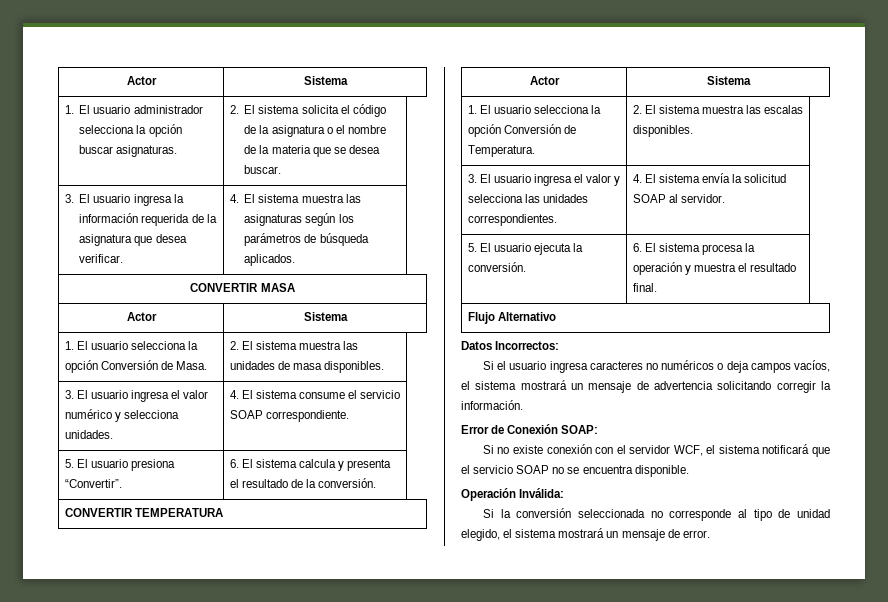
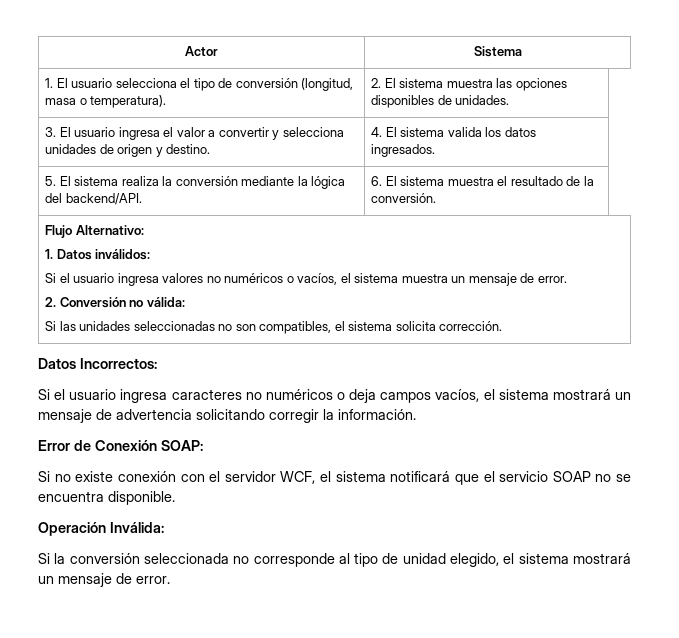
[126,76,157,85] [303,76,348,85] [64,105,203,114] [79,124,182,137] [79,145,178,157] [229,104,386,117] [244,125,386,137] [244,145,380,157] [244,165,282,174] [64,194,184,206] [79,213,217,226] [79,234,187,246] [79,254,124,263] [229,194,361,203] [244,213,354,226] [244,233,369,246] [244,254,296,266] [190,283,295,292] [126,312,157,321] [303,312,348,321] [64,341,199,350] [64,360,207,373] [229,341,359,350] [229,361,384,373] [64,390,209,402] [64,409,179,422] [64,430,113,439] [229,390,401,399] [229,410,349,422] [64,459,175,471] [64,479,122,488] [229,459,392,471] Actor | Sistema // 1. El usuario administrador selecciona la opción buscar asignaturas. | 2. El sistema solicita el código de la asignatura o el nombre de la materia que se desea buscar. // 3. El usuario ingresa la información requerida de la asignatura que desea verificar. | 4. El sistema muestra las asignaturas según los parámetros de búsqueda aplicados. // CONVERTIR MASA // Actor | Sistema // 1. El usuario selecciona la opción Conversión de Masa. | 2. El sistema muestra las unidades de masa disponibles. // 3. El usuario ingresa el valor numérico y selecciona unidades. | 4. El sistema consume el servicio SOAP correspondiente. // 5. El usuario presiona “Convertir”. | 6. El sistema calcula y presenta -> [185,46,218,56] [473,46,522,57] [45,78,354,91] [45,95,167,108] [371,78,567,91] [371,95,510,108] [45,127,344,140] [45,144,211,157] [371,127,536,137] [371,144,436,157] [45,176,346,189] [45,193,142,205] [371,176,494,186] Actor | Sistema // 1. El usuario selecciona el tipo de conversión (longitud, masa o temperatura). | 2. El sistema muestra las opciones disponibles de unidades. // 3. El usuario ingresa el valor a convertir y selecciona unidades de origen y destino. | 4. El sistema valida los datos ingresados. // 5. El sistema realiza la conversión mediante la lógica del backend/API. | 6. El sistema muestra
[64,508,223,517] [529,76,560,85] [706,76,751,85] [467,105,602,114] [467,124,576,137] [467,145,535,157] [632,105,804,114] [632,125,693,137] [467,174,621,186] [467,194,588,203] [467,214,557,226] [632,173,787,183] [632,194,725,203] [467,243,584,255] [467,262,526,272] [632,243,756,255] [632,262,797,275] [632,283,657,292] [467,312,556,324] CONVERTIR TEMPERATURA // Actor | Sistema // 1. El usuario selecciona la opción Conversión de Temperatura. | 2. El sistema muestra las escalas disponibles. // 3. El usuario ingresa el valor y selecciona las unidades correspondientes. | 4. El sistema envía la solicitud SOAP al servidor. // 5. El usuario ejecuta la conversión. | 6. El sistema procesa la operación y muestra el resultado final. // Flujo Alternativo -> [45,225,144,238] [45,249,151,260] [45,273,567,286] [45,297,185,308] [45,321,503,334] Flujo Alternativo: // 1. Datos inválidos: // Si el usuario ingresa valores no numéricos o vacíos, el sistema muestra un mensaje de error. // 2. Conversión no válida: // Si las unidades seleccionadas no son compatibles, el sistema solicita corrección.

